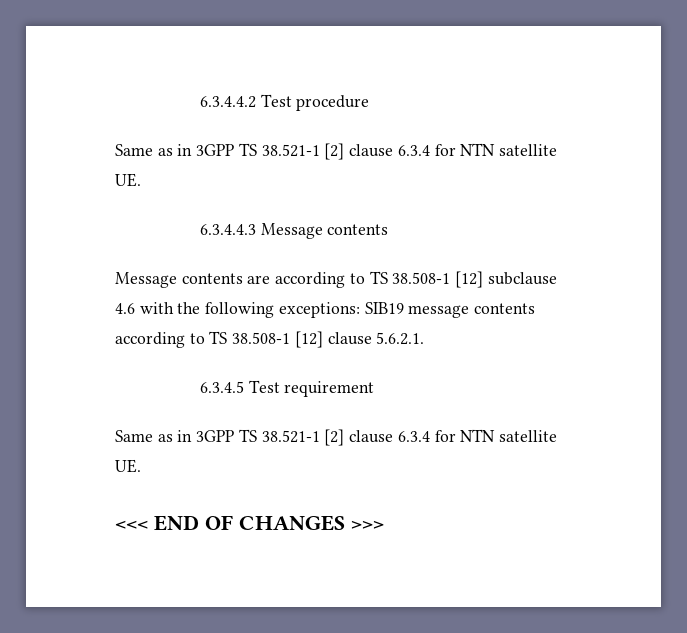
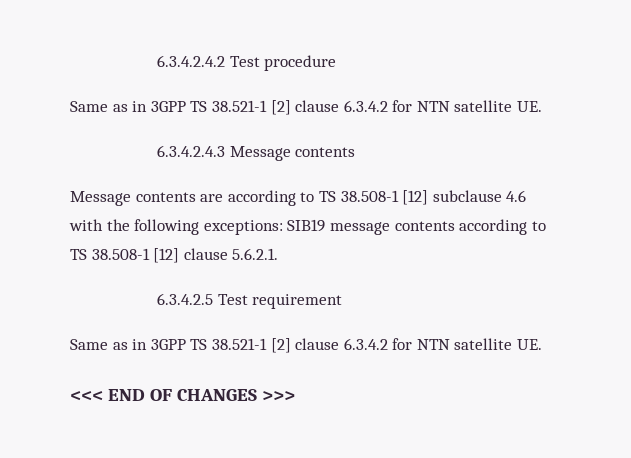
[199,96,256,108] 6.3.4.4.2 -> [157,55,226,67] 6.3.4.2.4.2
[397,143,557,156] [115,173,141,187] [199,224,256,235] 6.3.4 for NTN satellite UE. // 6.3.4.4.3 -> [343,100,543,112] [157,145,226,157] 6.3.4.2 for NTN satellite UE. // 6.3.4.2.4.3
[199,381,244,393] 6.3.4.5 -> [157,293,214,305] 6.3.4.2.5
[397,431,430,442] 6.3.4 -> [343,338,388,350] 6.3.4.2

